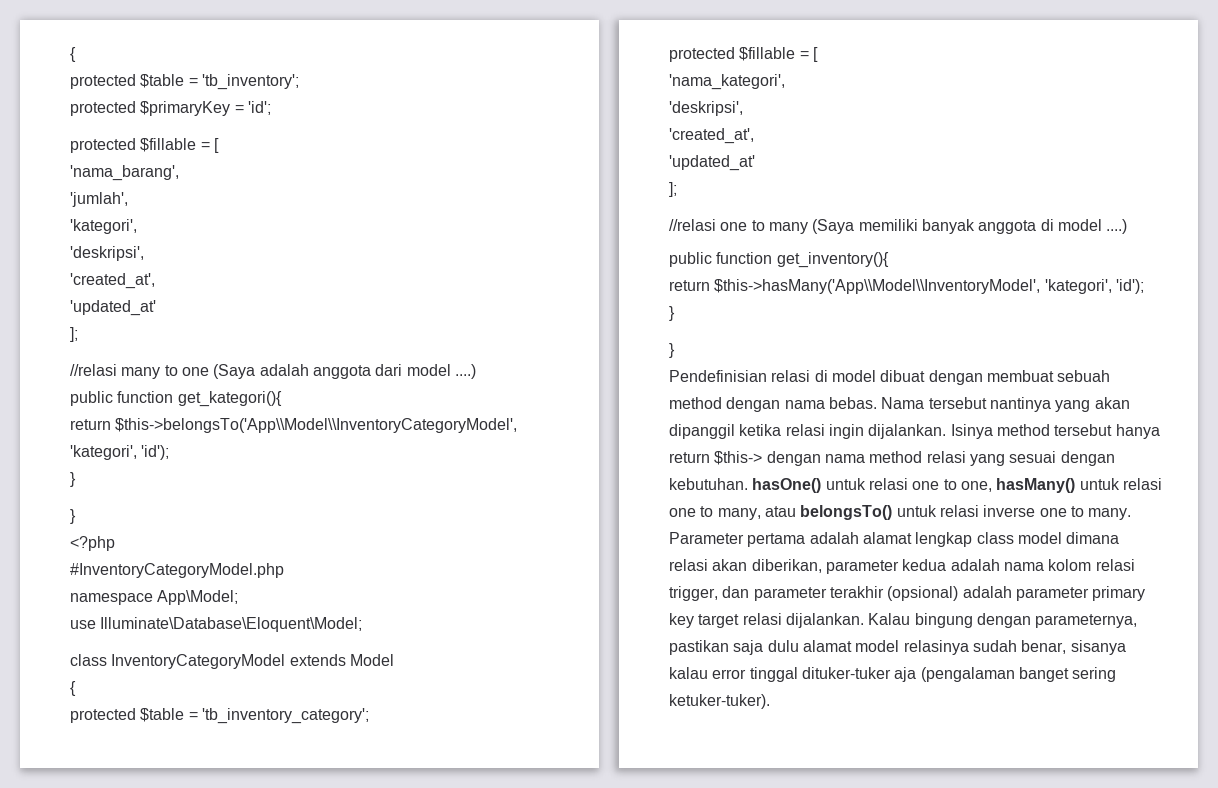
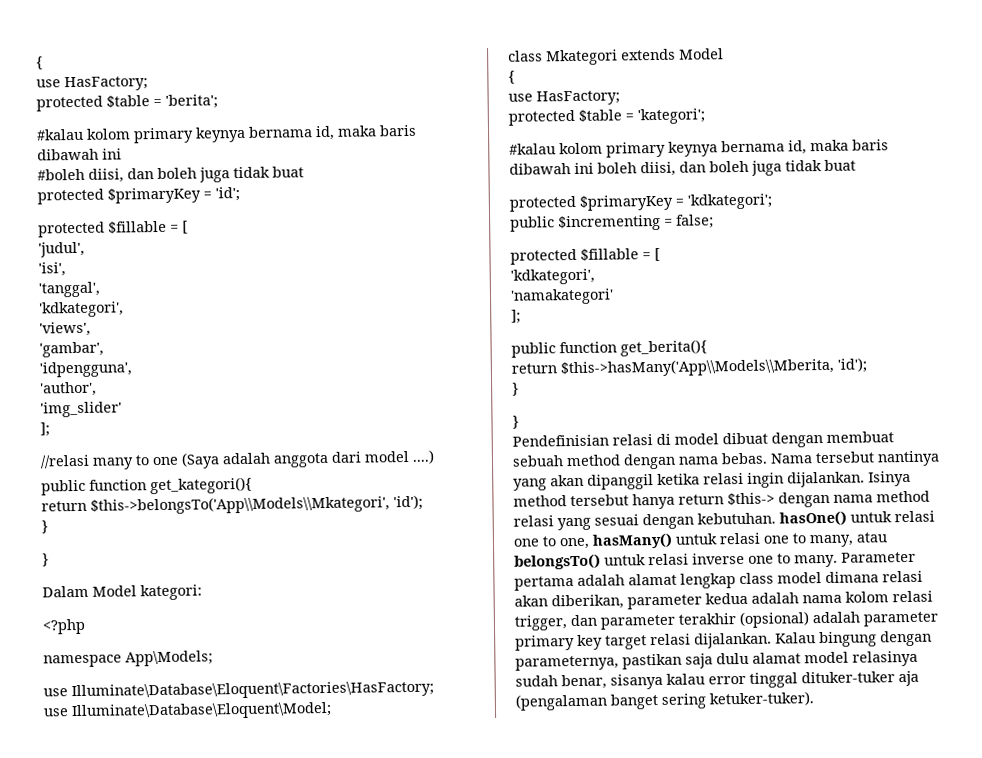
[70,47,76,62] [70,74,299,90] { // protected $table = 'tb_inventory'; -> [36,56,43,70] [36,76,148,92] [36,94,218,112] [36,124,417,144] [37,148,122,161] [37,166,304,183] { // use HasFactory; // protected $table = 'berita'; // #kalau kolom primary keynya bernama id, maka baris dibawah ini // #boleh diisi, dan boleh juga tidak buat
[70,165,179,181] [70,192,128,207] [70,219,137,234] [70,246,144,261] [70,273,155,289] [70,300,156,316] 'nama_barang', // 'jumlah', // 'kategori', // 'deskripsi', // 'created_at', // 'updated_at' -> [38,241,85,258] [38,262,66,277] [38,281,100,298] [39,301,124,318] [39,321,91,337] [39,341,104,358] [39,361,132,378] [40,381,97,397] [40,401,122,418] 'judul', // 'isi', // 'tanggal', // 'kdkategori', // 'views', // 'gambar', // 'idpengguna', // 'author', // 'img_slider'
[115,418,518,433] [70,445,170,460] [70,472,76,487] [70,509,76,524] [70,536,115,551] [70,563,284,578] [70,590,239,605] $this->belongsTo('App\\Model\\InventoryCategoryModel', 'kategori', 'id'); // } // } // <?php // #InventoryCategoryModel.php // namespace App\Model; -> [90,494,423,515] [41,520,48,534] [42,553,49,567] [42,584,202,601] [42,618,86,635] [43,650,213,668] [43,680,434,701] $this->belongsTo('App\\Models\\Mkategori', 'id'); // } // } // Dalam Model kategori: // <?php // namespace App\Models; // use Illuminate\Database\Eloquent\Factories\HasFactory;
[111,654,286,669] InventoryCategoryModel -> [546,49,618,66] Mkategori
[70,708,369,724] [669,47,818,62] [669,74,785,90] [669,101,743,116] [669,128,754,144] [669,155,755,171] [669,182,677,197] [669,219,1128,234] [669,252,889,268] [669,279,1112,294] // protected $table = 'tb_inventory_category'; // protected $fillable = [ // 'nama_kategori', // 'deskripsi', // 'created_at', // 'updated_at' // ]; // //relasi one to many (Saya memiliki banyak anggota di model ....) // public function get_inventory(){ // return $this->hasMany('App\\Model\\InventoryModel', 'kategori', -> [508,90,620,106] [508,108,705,126] [509,139,889,158] [509,159,856,177] [509,193,772,212] [510,214,714,232] [510,247,660,265] [510,268,595,285] [510,288,614,305] [511,309,521,324] [511,339,707,358] [511,357,834,378] // use HasFactory; // protected $table = 'kategori'; // #kalau kolom primary keynya bernama id, maka baris dibawah ini boleh diisi, dan boleh juga tidak buat // protected $primaryKey = 'kdkategori'; // public $incrementing = false; // protected $fillable = [ // 'kdkategori', // 'namakategori' // ]; // public function get_berita(){ // return $this->hasMany('App\\Models\\Mberita,

